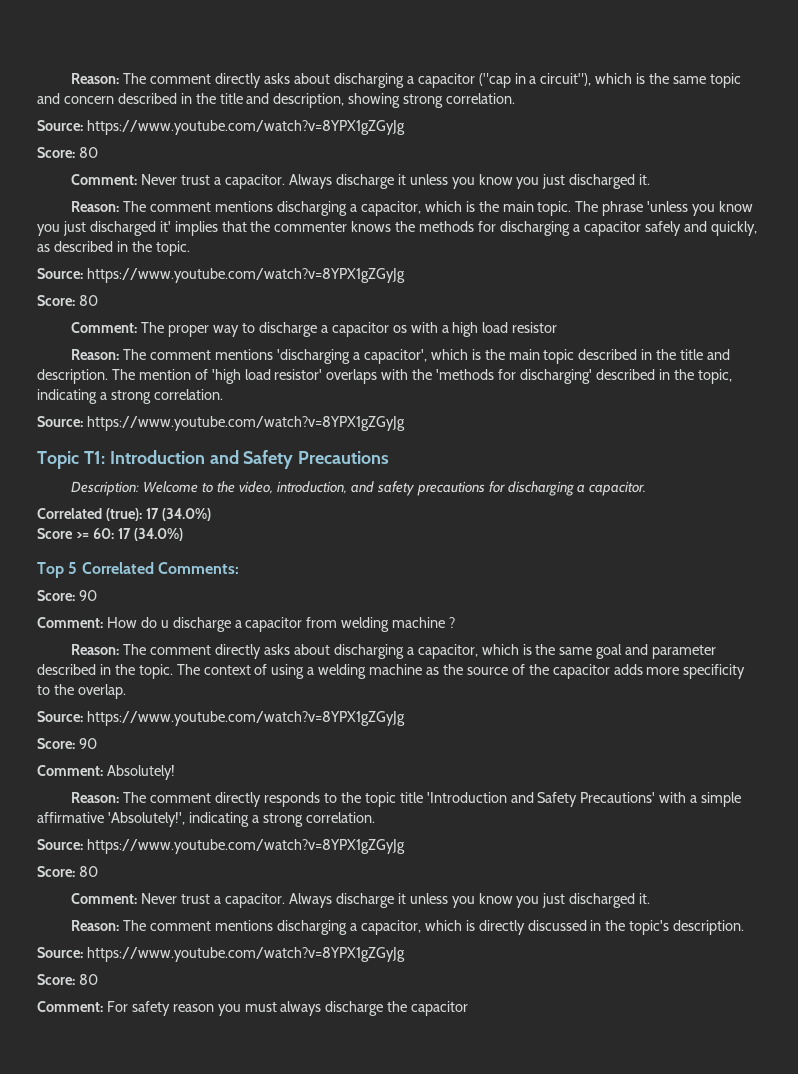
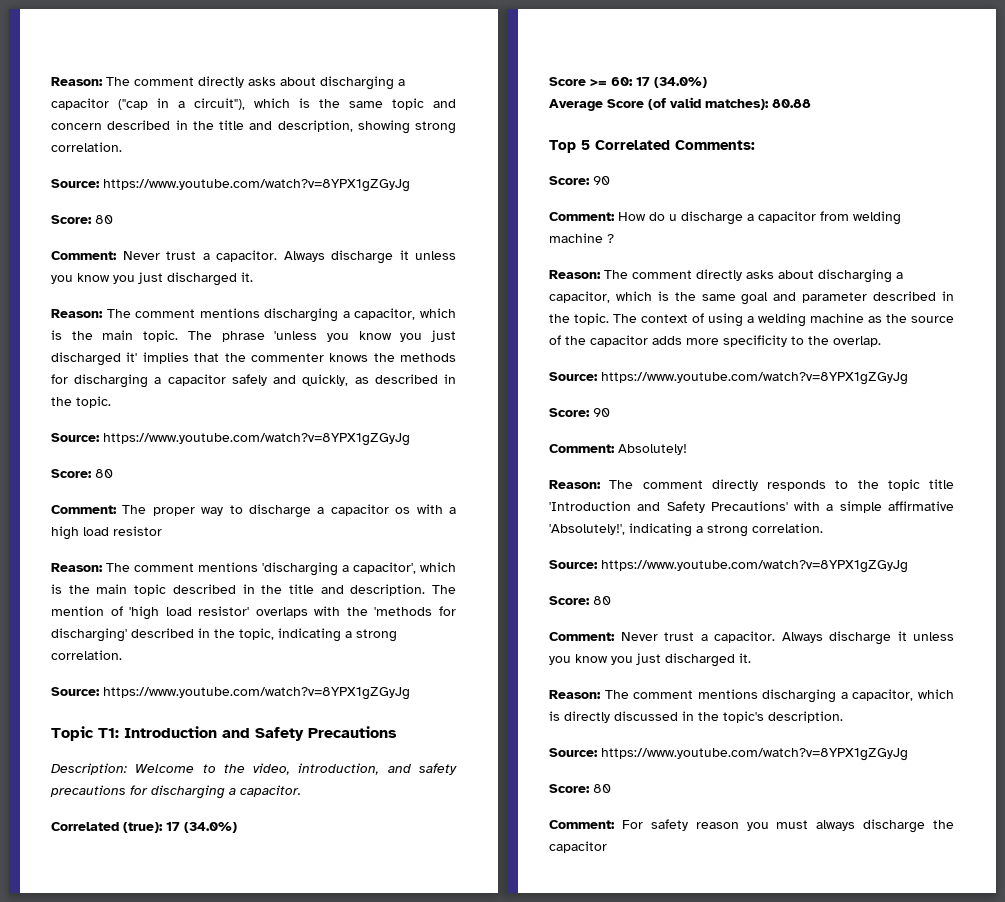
(183, 534) none -> [549,97,811,111] // Average Score (of valid matches): 80.88

